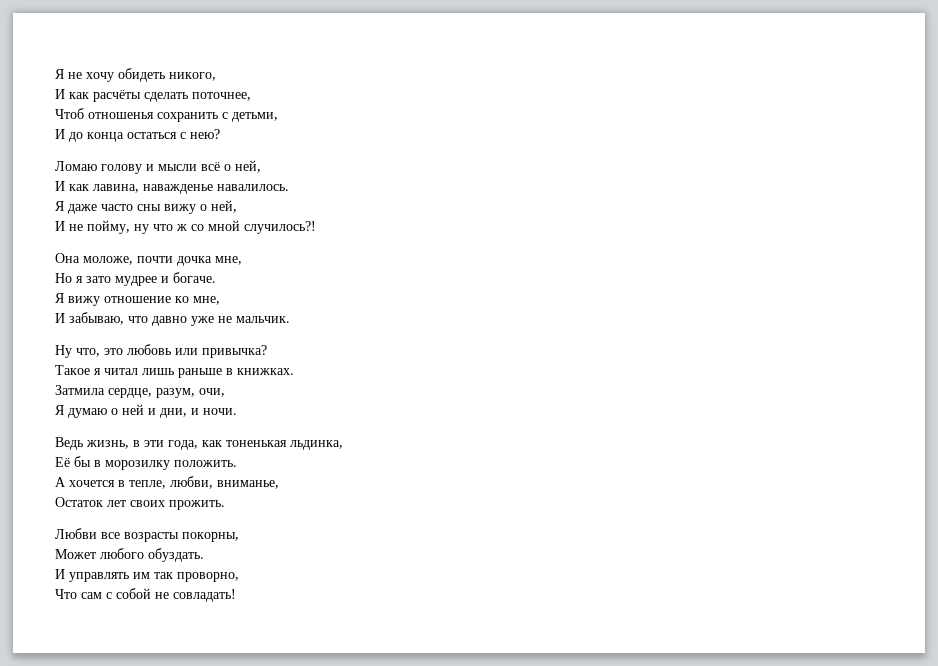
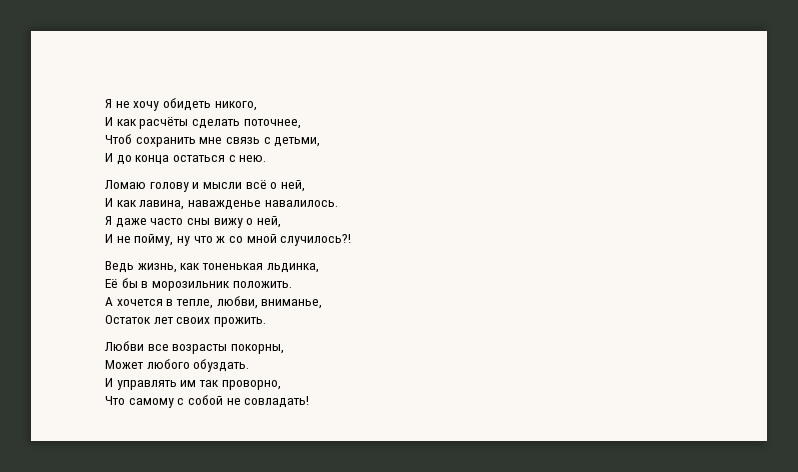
[88,112,218,122] отношенья сохранить -> [135,137,260,147] сохранить мне связь
[190,129,220,139] нею? -> [239,155,267,162] нею.
[55,253,242,266] [55,272,216,286] [55,293,220,306] [55,312,290,326] [55,344,267,358] [55,365,294,378] [55,385,225,398] [55,404,237,418] // Она моложе, почти дочка мне, // Но я зато мудрее и богаче. // Я вижу отношение ко мне, // И забываю, что давно уже не мальчик. // Ну что, это любовь или привычка? // Такое я читал лишь раньше в книжках. // Затмила сердце, разум, очи, // Я думаю о ней и дни, и ночи. -> (352, 240) none
[133,440,198,450] в эти года, -> (177, 268) none
[105,460,170,470] морозилку -> [151,281,230,291] морозильник
[81,592,102,599] сам -> [128,398,174,408] самому

